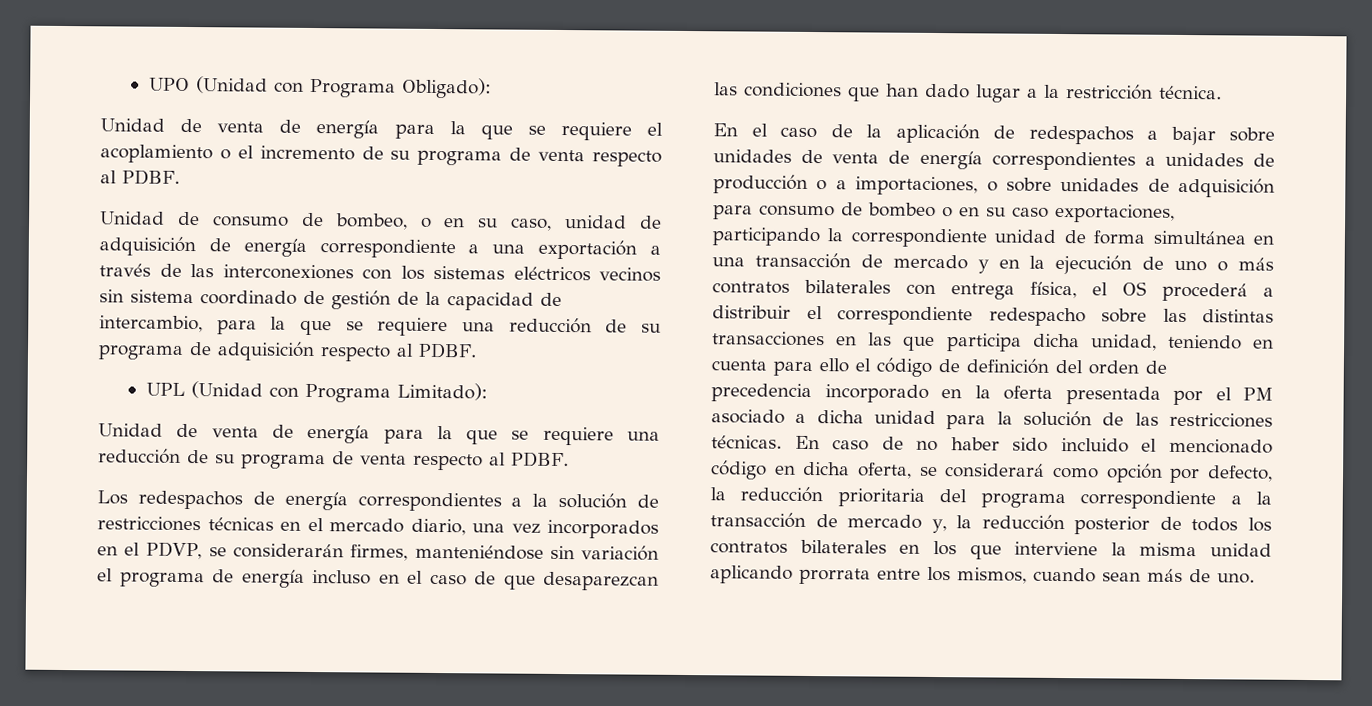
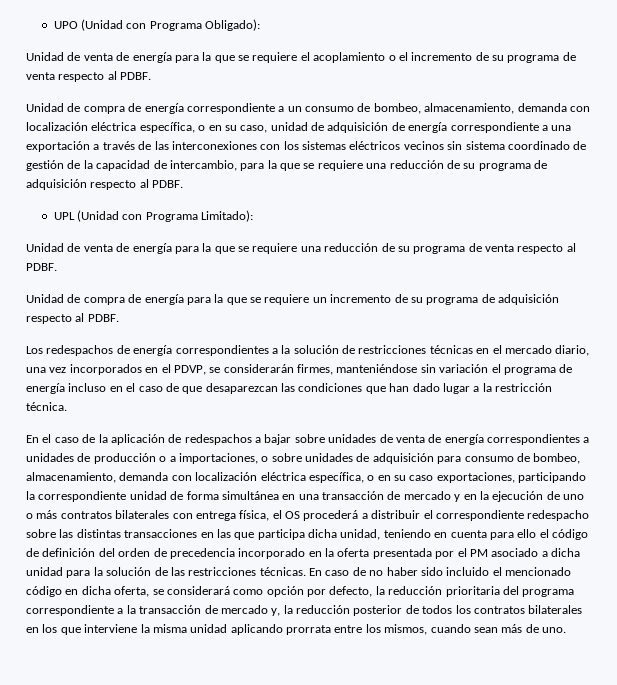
[212,212,408,230] consumo de bombeo, -> [83,103,590,114] [26,122,195,133] compra de energía correspondiente a un consumo de bombeo, almacenamiento, demanda con localización eléctrica específica,
(569, 459) none -> [26,294,559,305] [26,313,119,324] // Unidad de compra de energía para la que se requiere un incremento de su programa de adquisición respecto al PDBF.
[868,202,936,217] bombeo -> [533,453,581,464] [26,472,364,483] bombeo, almacenamiento, demanda con localización eléctrica específica,

